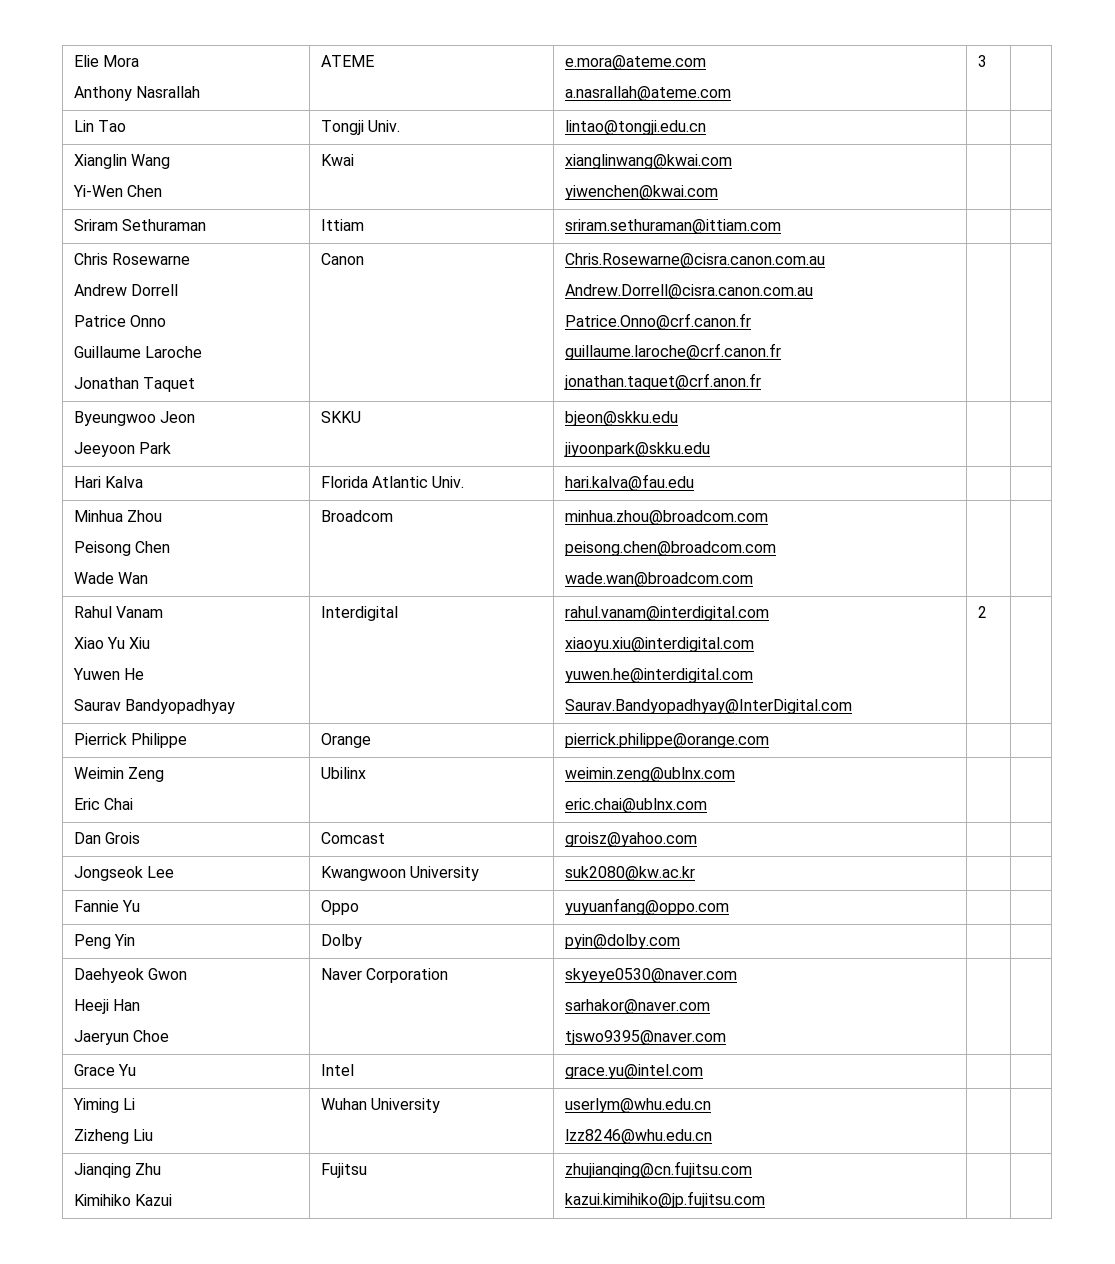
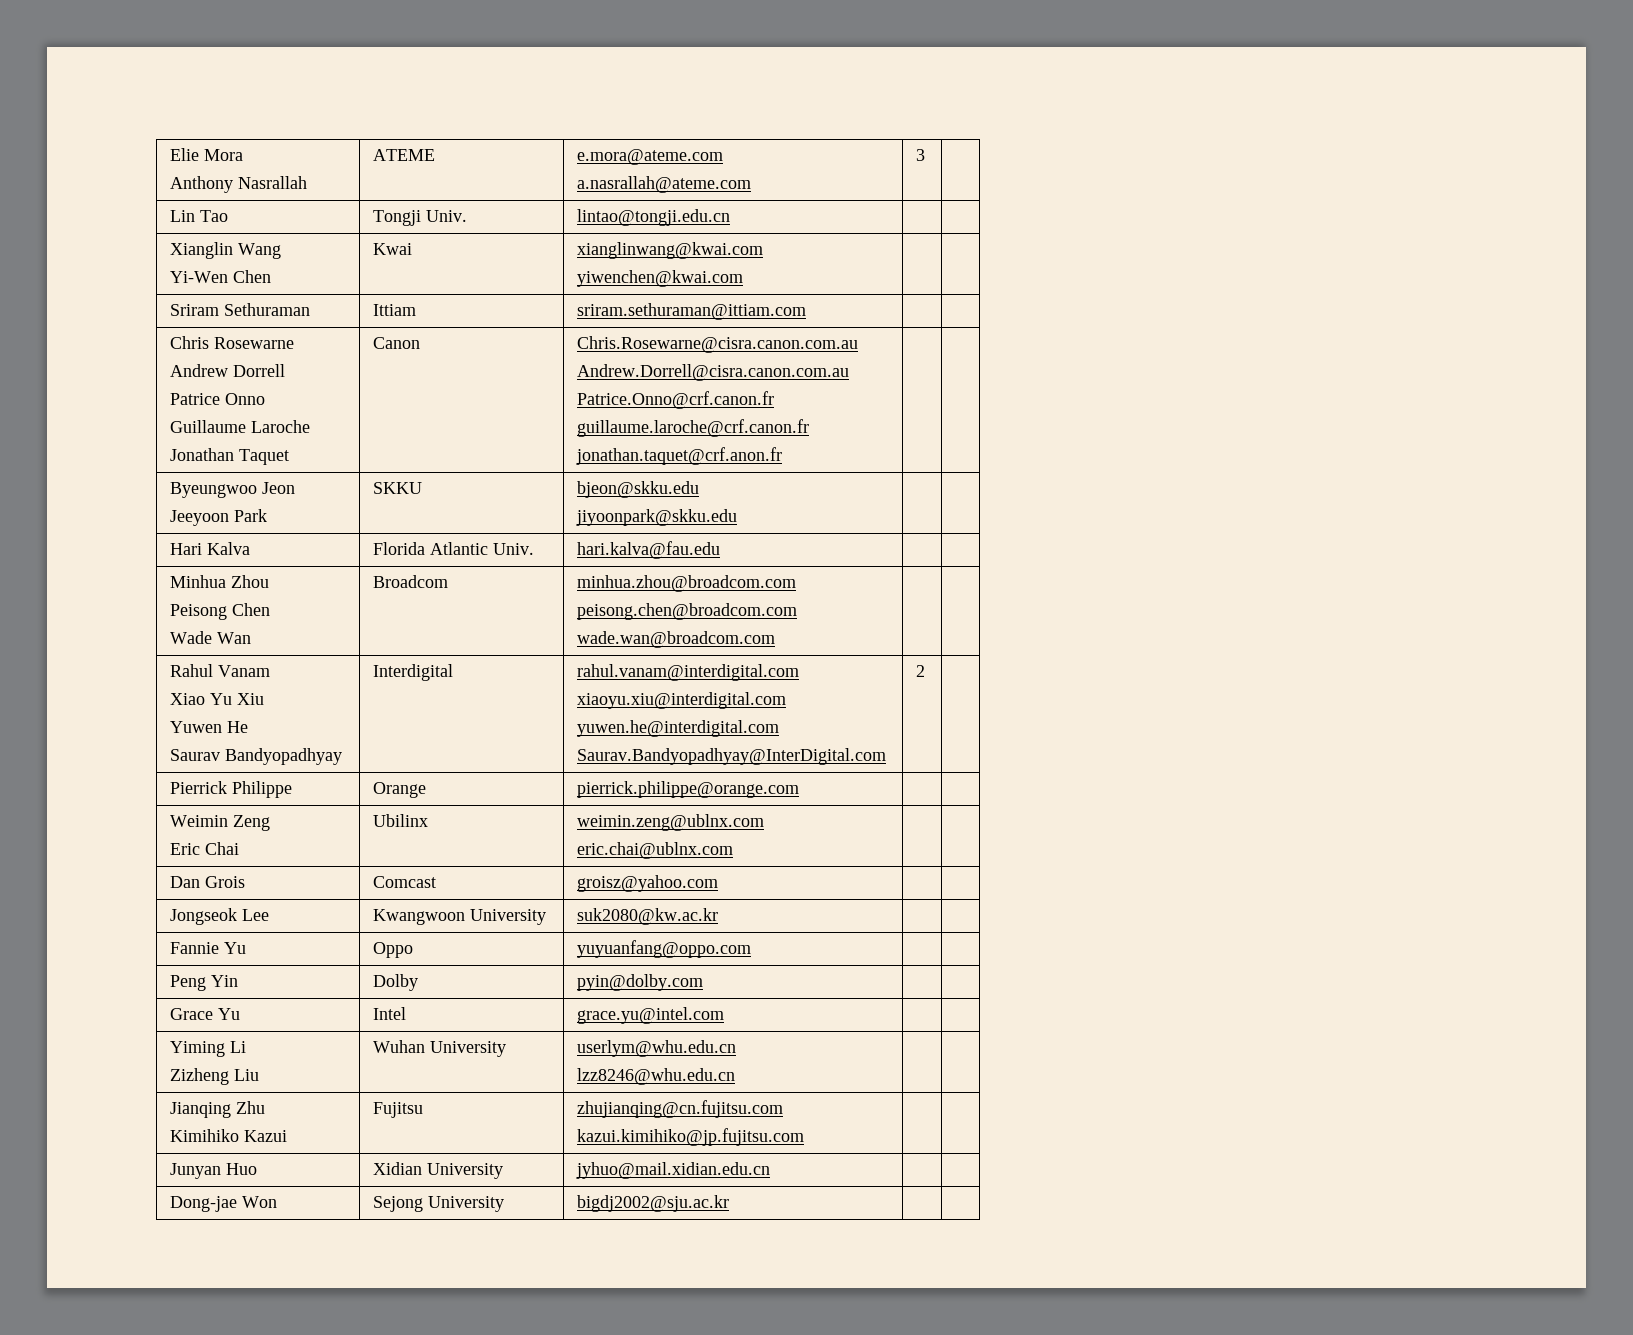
[73,968,187,983] [73,999,140,1014] [73,1030,169,1045] [320,968,448,983] [564,968,737,983] [564,999,710,1014] [564,1030,726,1045] // Daehyeok Gwon // Heeji Han // Jaeryun Choe | Naver Corporation | skyeye0530@naver.com // sarhakor@naver.com // tjswo9395@naver.com | | -> (704, 982) none
(765, 1199) none -> [170,1163,258,1179] [373,1162,504,1179] [576,1162,771,1179] [170,1196,278,1212] [373,1196,505,1212] [577,1195,730,1212] // Junyan Huo | Xidian University | jyhuo@mail.xidian.edu.cn | | // Dong-jae Won | Sejong University | bigdj2002@sju.ac.kr | |

